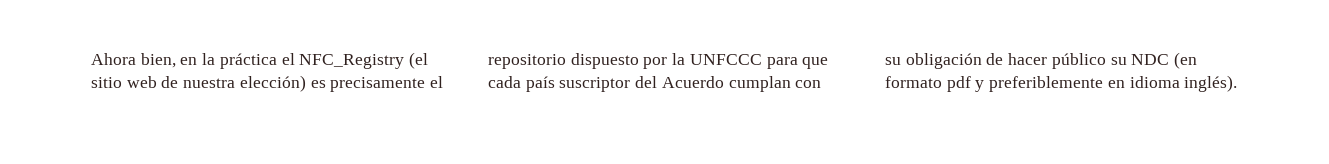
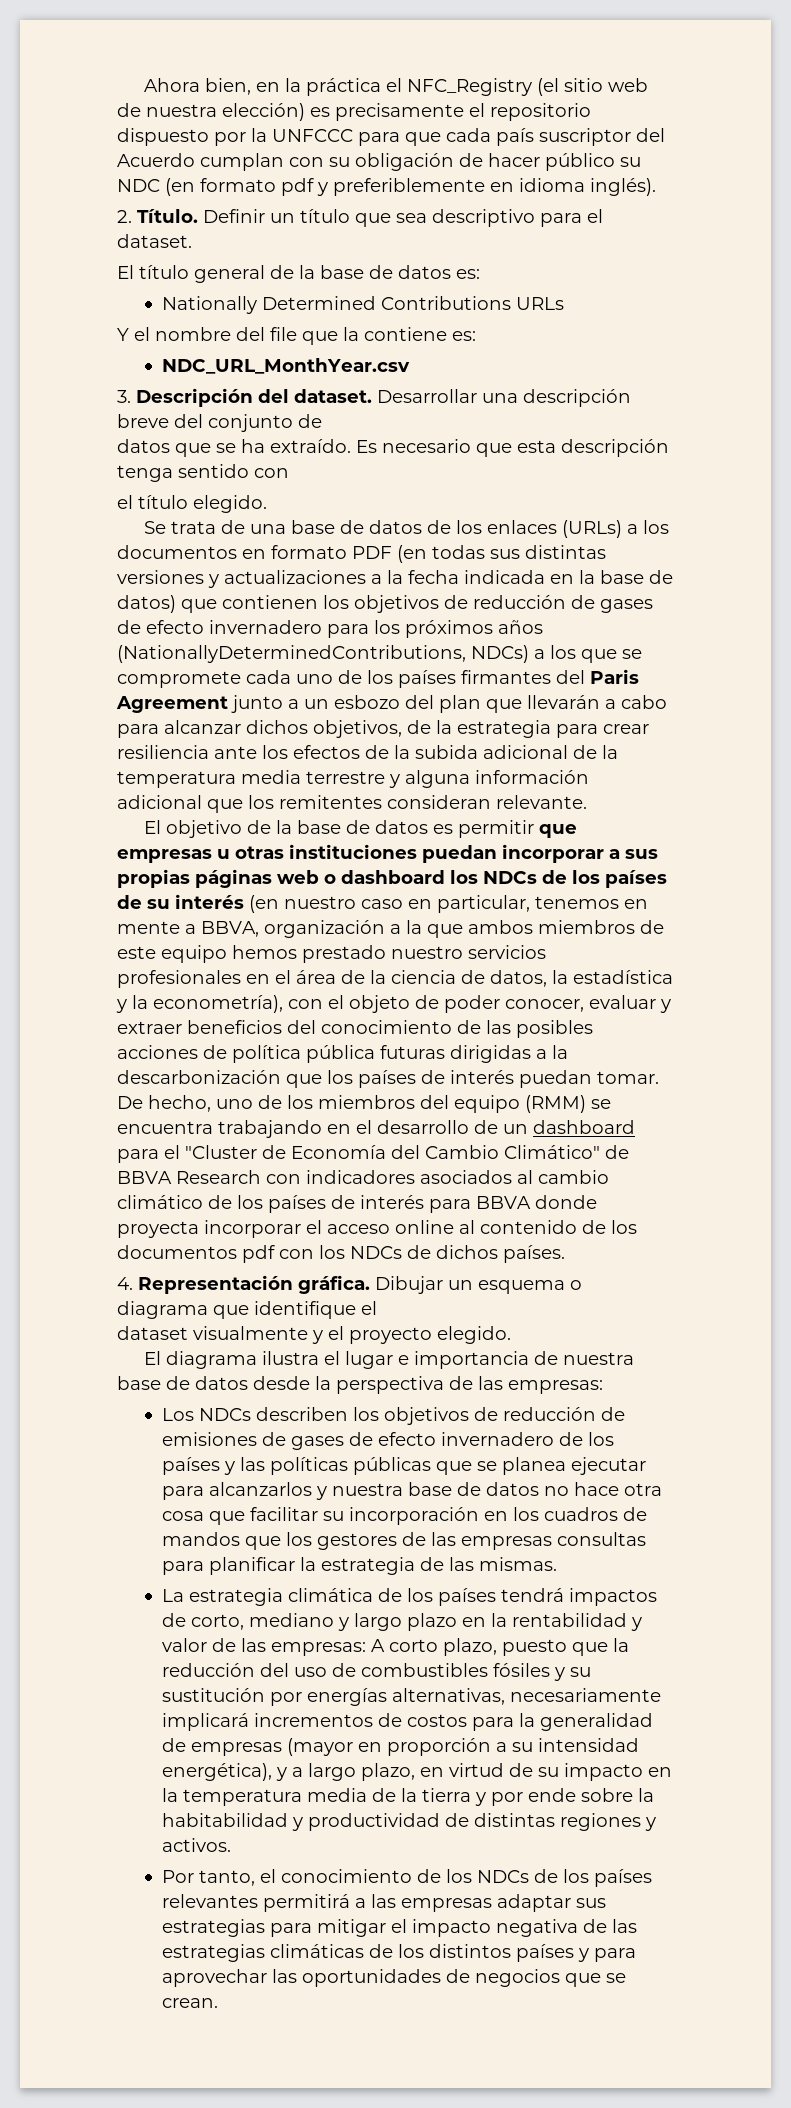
(1238, 83) none -> [117,209,603,227] [117,234,192,248] [117,265,480,283] [161,296,564,314] [117,327,476,345] [161,358,410,374] [117,388,631,407] [117,414,322,432] [117,439,669,457] [117,464,289,482] [117,495,267,513] [143,520,669,538] [117,545,606,563] [117,570,673,588] [117,595,653,613] [117,620,543,638] [117,645,642,663] [117,669,639,688] [116,695,667,713] [117,720,649,738] [117,745,618,759] [117,770,589,788] [117,795,587,813] [143,820,577,838] [117,844,658,863] [117,869,667,888] [117,894,648,913] [117,920,664,938] [117,945,546,963] [117,970,673,988] [116,995,671,1013] [117,1020,593,1038] [117,1045,568,1063] [117,1070,659,1088] [117,1095,611,1113] [117,1120,635,1138] [117,1145,629,1163] [117,1170,609,1184] [117,1195,597,1213] [117,1220,637,1238] [117,1245,565,1263] [117,1275,582,1294] [117,1301,377,1319] [117,1326,511,1344] [143,1351,634,1369] [117,1376,603,1394] [161,1407,625,1425] [161,1432,614,1450] [161,1457,646,1475] [161,1482,662,1500] [161,1507,647,1525] [161,1532,646,1550] [161,1557,557,1575] [161,1588,657,1606] [161,1613,642,1631] [161,1638,629,1656] [161,1663,591,1681] [161,1688,661,1706] [161,1713,653,1731] [161,1738,639,1756] [161,1763,672,1781] [161,1788,654,1806] [161,1813,656,1831] [161,1838,231,1852] [161,1869,652,1887] [161,1894,606,1912] [161,1919,637,1937] [161,1944,636,1962] [161,1969,626,1987] [161,1998,218,2008] // 2. Título. Definir un título que sea descriptivo para el dataset. // El título general de la base de datos es: // Nationally Determined Contributions URLs // Y el nombre del file que la contiene es: // NDC_URL_MonthYear.csv // 3. Descripción del dataset. Desarrollar una descripción breve del conjunto de // datos que se ha extraído. Es necesario que esta descripción tenga sentido con // el título elegido. // Se trata de una base de datos de los enlaces (URLs) a los documentos en formato PDF (en todas sus distintas versiones y actualizaciones a la fecha indicada en la base de datos) que contienen los objetivos de reducción de gases de efecto invernadero para los próximos años (NationallyDeterminedContributions, NDCs) a los que se compromete cada uno de los países firmantes del Paris Agreement junto a un esbozo del plan que llevarán a cabo para alcanzar dichos objetivos, de la estrategia para crear resiliencia ante los efectos de la subida adicional de la temperatura media terrestre y alguna información adicional que los remitentes consideran relevante. // El objetivo de la base de datos es permitir que empresas u otras instituciones puedan incorporar a sus propias páginas web o dashboard los NDCs de los países de su interés (en nuestro caso en particular, tenemos en mente a BBVA, organización a la que ambos miembros de este equipo hemos prestado nuestro servicios profesionales en el área de la ciencia de datos, la estadística y la econometría), con el objeto de poder conocer, evaluar y extraer beneficios del conocimiento de las posibles acciones de política pública futuras dirigidas a la descarbonización que los países de interés puedan tomar. De hecho, uno de los miembros del equipo (RMM) se encuentra trabajando en el desarrollo de un dashboard para el "Cluster de Economía del Cambio Climático" de BBVA Research con indicadores asociados al cambio climático de los países de interés para BBVA donde proyecta incorporar el acceso online al contenido de los documentos pdf con los NDCs de dichos países. // 4. Representación gráfica. Dibujar un esquema o diagrama que identifique el // dataset visualmente y el proyecto elegido. // El diagrama ilustra el lugar e importancia de nuestra base de datos desde la perspectiva de las empresas: // Los NDCs describen los objetivos de reducción de emisiones de gases de efecto invernadero de los países y las políticas públicas que se planea ejecutar para alcanzarlos y nuestra base de datos no hace otra cosa que facilitar su incorporación en los cuadros de mandos que los gestores de las empresas consultas para planificar la estrategia de las mismas. // La estrategia climática de los países tendrá impactos de corto, mediano y largo plazo en la rentabilidad y valor de las empresas: A corto plazo, puesto que la reducción del uso de combustibles fósiles y su sustitución por energías alternativas, necesariamente implicará incrementos de costos para la generalidad de empresas (mayor en proporción a su intensidad energética), y a largo plazo, en virtud de su impacto en la temperatura media de la tierra y por ende sobre la habitabilidad y productividad de distintas regiones y activos. // Por tanto, el conocimiento de los NDCs de los países relevantes permitirá a las empresas adaptar sus estrategias para mitigar el impacto negativa de las estrategias climáticas de los distintos países y para aprovechar las oportunidades de negocios que se crean.

